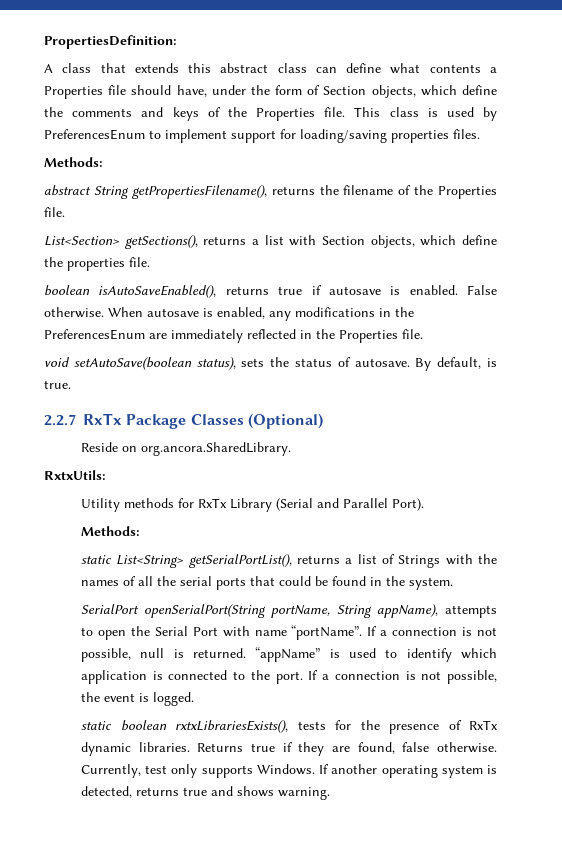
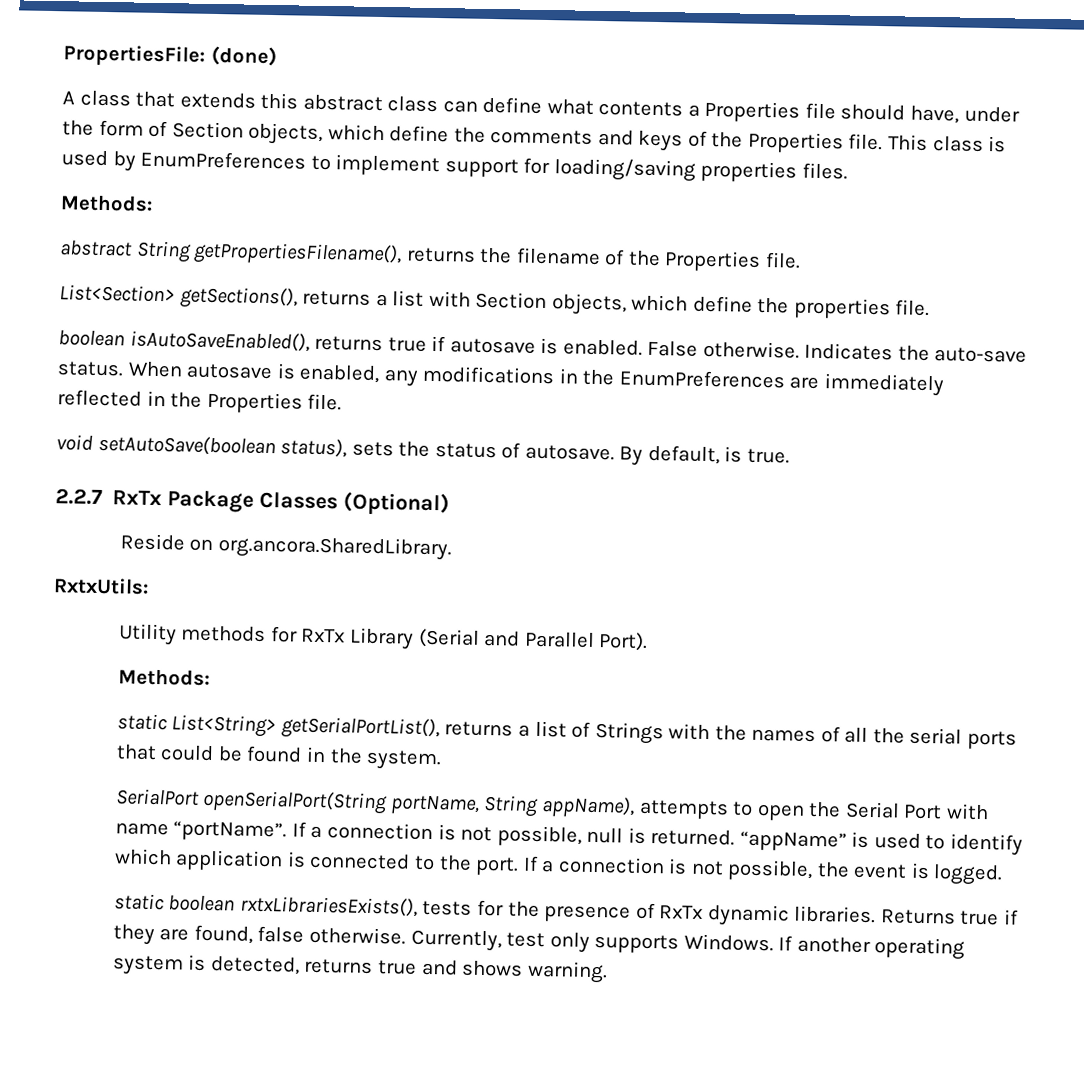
[44,35,177,49] PropertiesDefinition: -> [63,44,277,67] PropertiesFile: (done)
[44,129,145,140] PreferencesEnum -> [140,150,307,170] EnumPreferences
(104, 312) none -> [804,342,1028,363] [57,361,124,377] Indicates the auto-save status.
[44,329,145,340] PreferencesEnum -> [618,369,785,389] EnumPreferences

